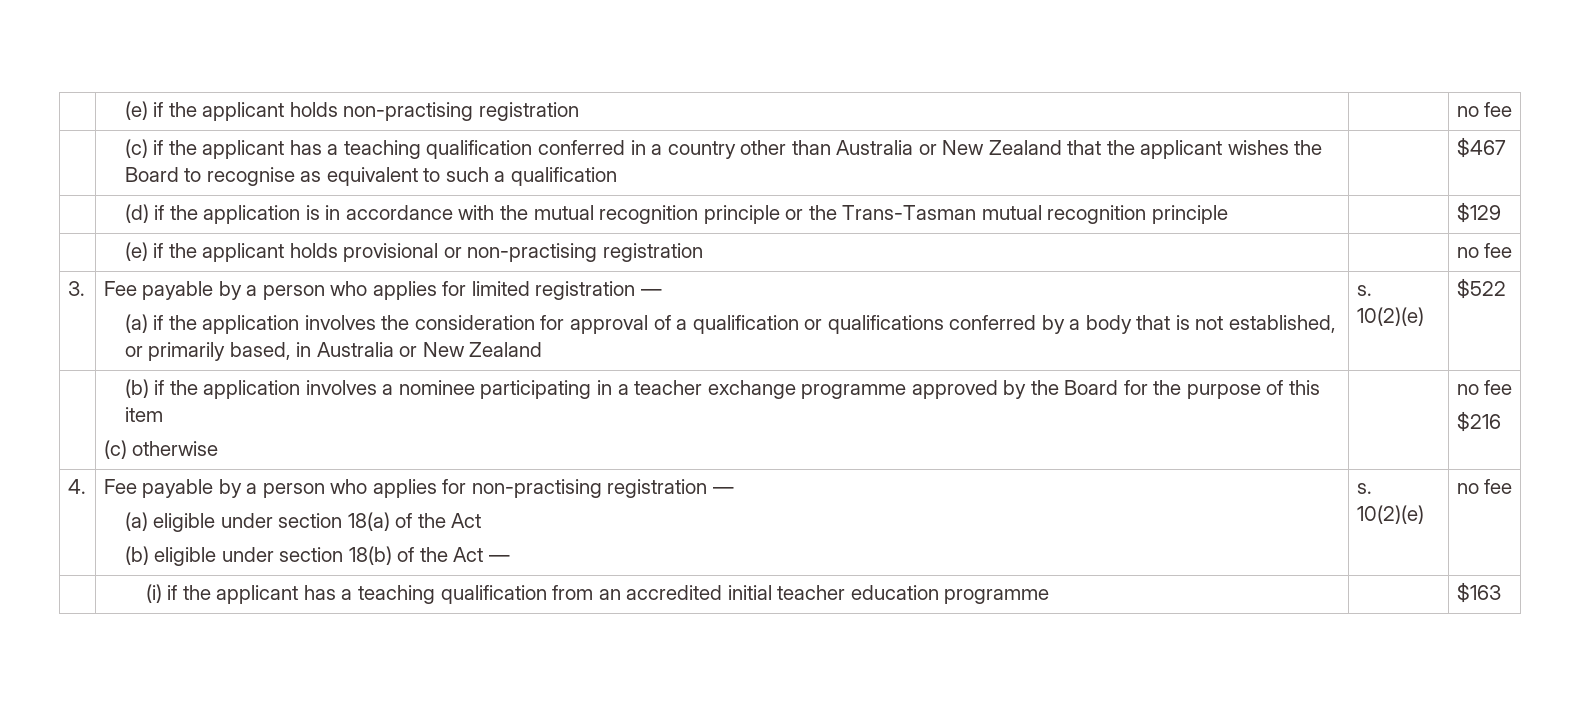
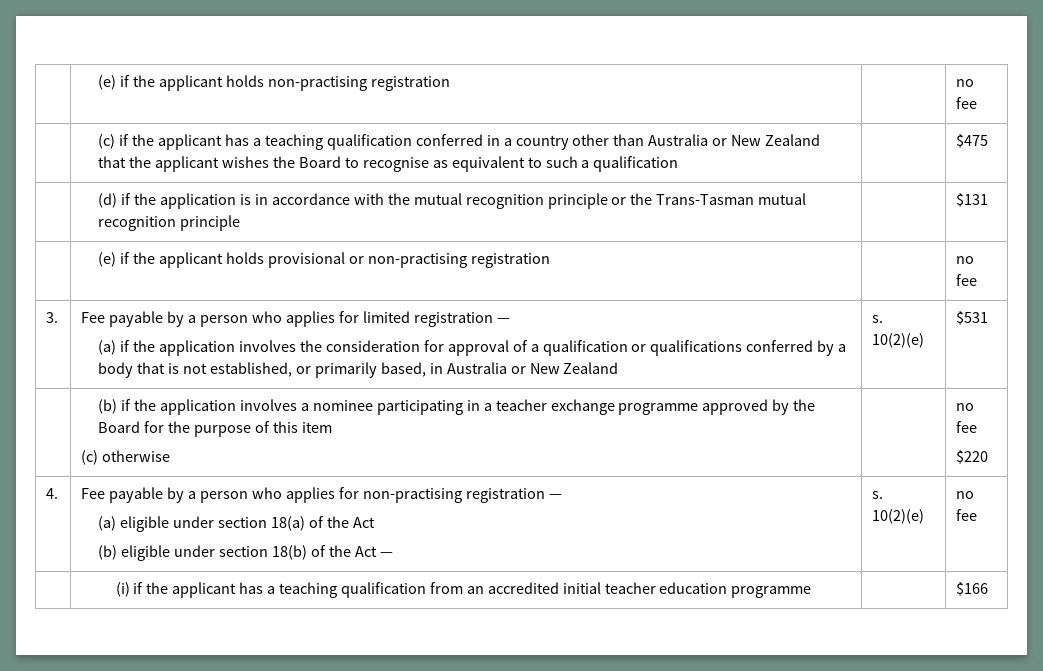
[1456,137,1506,158] $467 -> [956,134,989,148] $475
[1456,202,1501,223] $129 -> [956,193,989,207] $131
[1456,278,1506,299] $522 -> [956,311,989,325] $531
[1456,411,1501,432] $216 -> [956,450,989,464] $220
[1456,582,1501,603] $163 -> [956,582,989,596] $166

